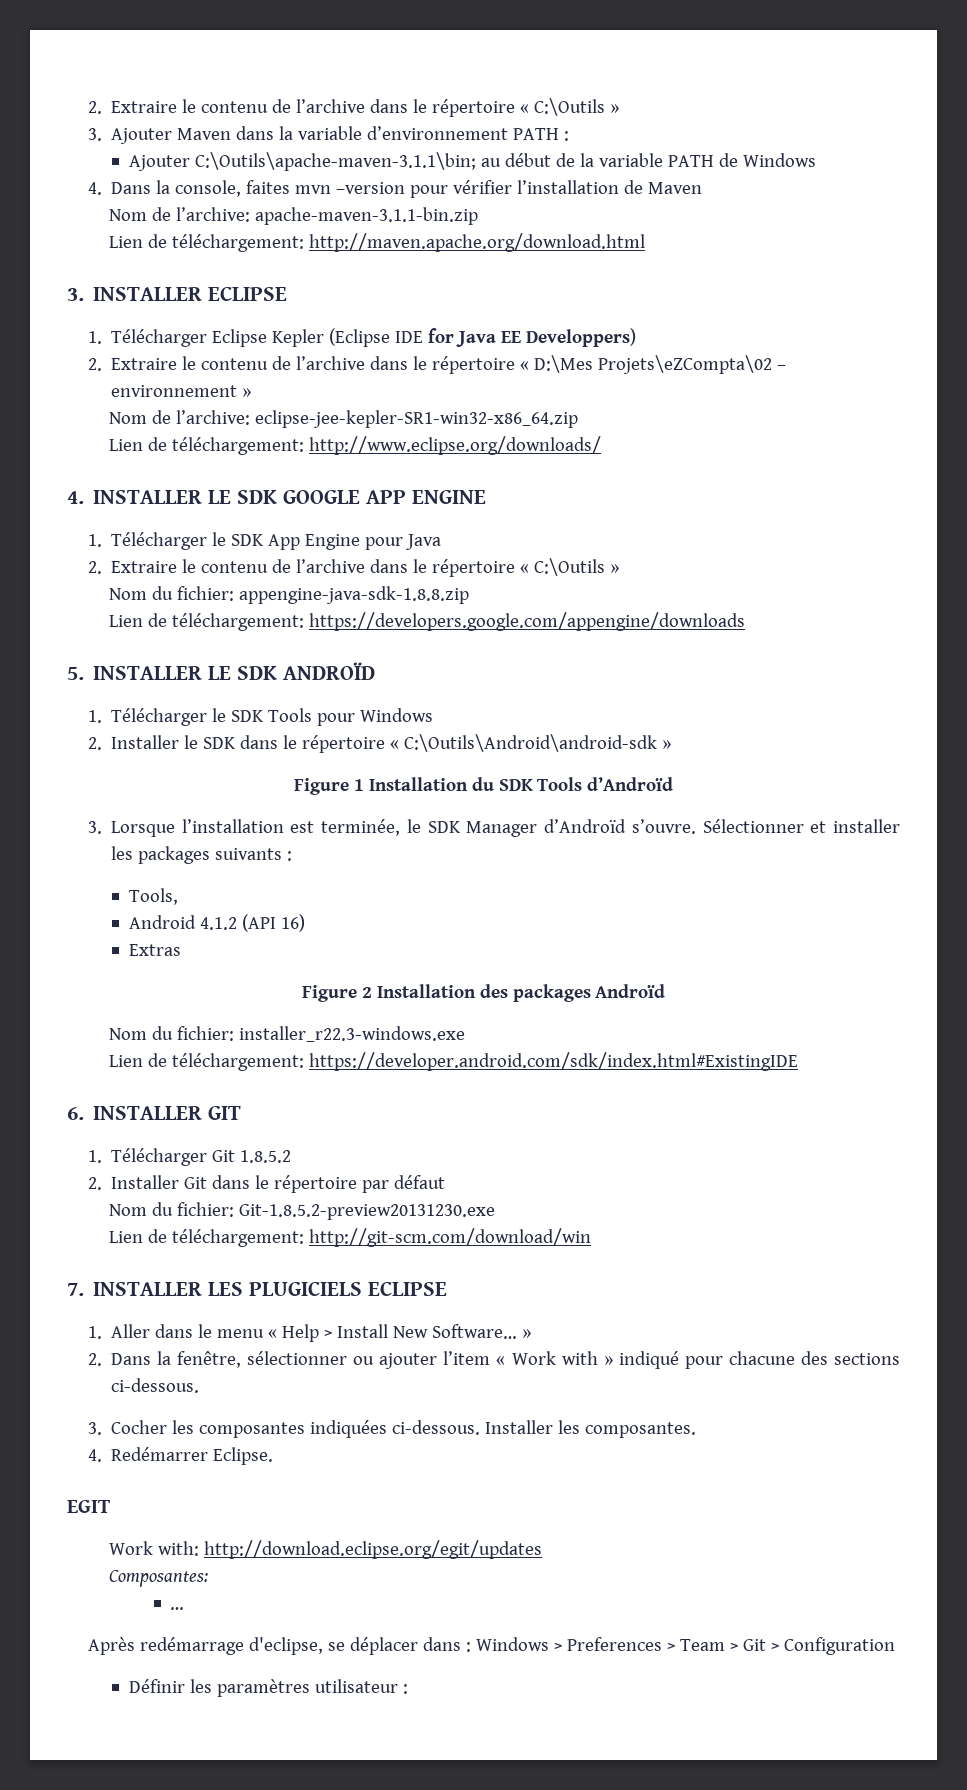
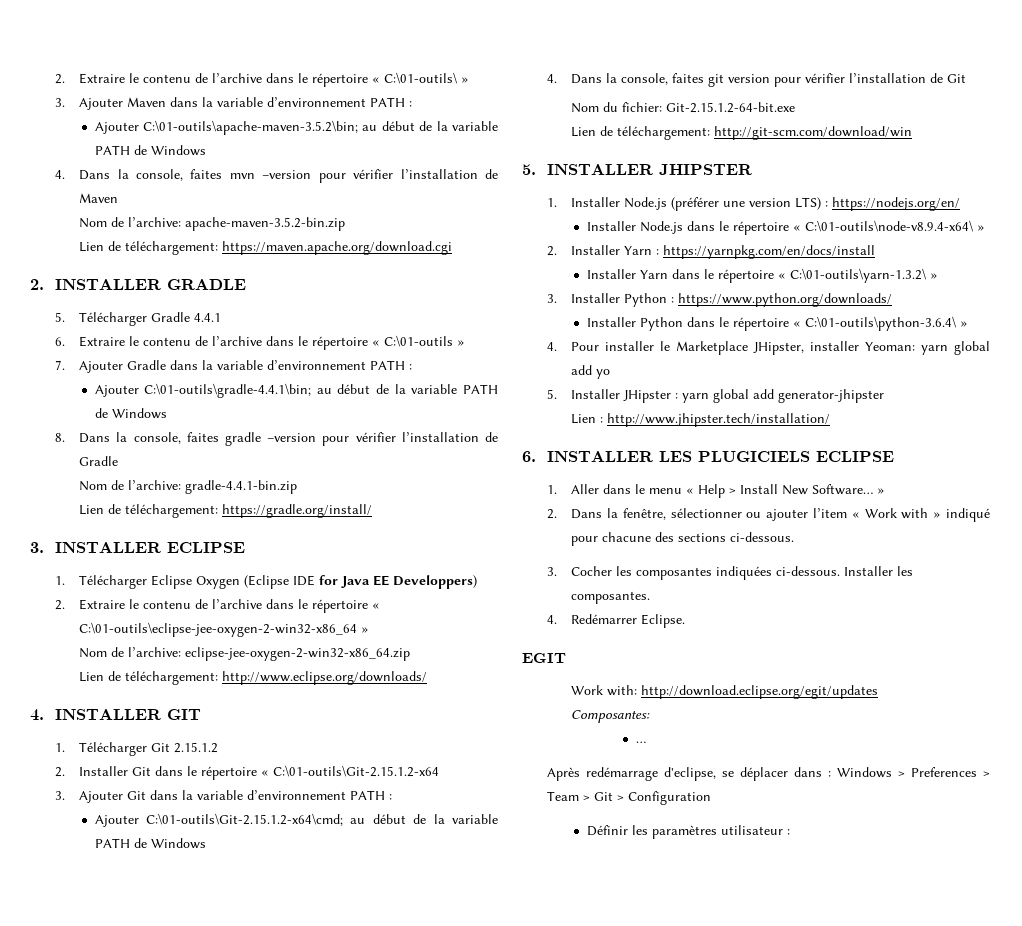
[533,98,605,116] C:\Outils -> [384,72,459,84] C:\01-outils\
[194,152,476,171] C:\Outils\apache-maven-3.1.1\bin; -> [142,120,358,135] C:\01-outils\apache-maven-3.5.2\bin;
[254,207,478,225] [108,233,645,252] apache-maven-3.1.1-bin.zip // Lien de téléchargement: http://maven.apache.org/download.html -> [185,217,346,231] [79,241,453,255] [30,279,246,290] [54,312,222,326] [54,335,466,350] [54,360,413,373] [94,383,498,398] [94,408,167,419] [54,432,498,446] [79,456,119,466] [79,480,298,494] [79,504,373,518] apache-maven-3.5.2-bin.zip // Lien de téléchargement: https://maven.apache.org/download.cgi // 2. INSTALLER GRADLE // 5. Télécharger Gradle 4.4.1 // 6. Extraire le contenu de l’archive dans le répertoire « C:\01-outils » // 7. Ajouter Gradle dans la variable d’environnement PATH : // Ajouter C:\01-outils\gradle-4.4.1\bin; au début de la variable PATH de Windows // 8. Dans la console, faites gradle –version pour vérifier l’installation de Gradle // Nom de l’archive: gradle-4.4.1-bin.zip // Lien de téléchargement: https://gradle.org/install/
[272,329,325,347] Kepler -> [196,576,241,589] Oxygen
[533,355,786,374] [111,385,238,397] D:\Mes Projets\eZCompta\02 – environnement -> [79,622,358,637] C:\01-outils\eclipse-jee-oxygen-2-win32-x86_64
[254,410,578,428] eclipse-jee-kepler-SR1-win32-x86_64.zip -> [185,647,411,661] eclipse-jee-oxygen-2-win32-x86_64.zip
[208,490,487,504] [87,532,441,550] [87,558,619,577] [108,586,469,604] [108,612,745,631] [67,662,376,680] [87,708,433,726] [87,734,671,753] [293,777,674,795] [87,819,900,837] [111,846,292,864] [128,888,178,905] [128,914,305,932] [128,944,181,956] [301,984,666,1002] [108,1026,465,1042] [108,1052,798,1071] [67,1106,203,1120] LE SDK GOOGLE APP ENGINE // 1. Télécharger le SDK App Engine pour Java // 2. Extraire le contenu de l’archive dans le répertoire « C:\Outils » // Nom du fichier: appengine-java-sdk-1.8.8.zip // Lien de téléchargement: https://developers.google.com/appengine/downloads // 5. INSTALLER LE SDK ANDROÏD // 1. Télécharger le SDK Tools pour Windows // 2. Installer le SDK dans le répertoire « C:\Outils\Android\android-sdk » // Figure 1 Installation du SDK Tools d’Androïd // 3. Lorsque l’installation est terminée, le SDK Manager d’Androïd s’ouvre. Sélectionner et installer les packages suivants : // Tools, // Android 4.1.2 (API 16) // Extras // Figure 2 Installation des packages Androïd // Nom du fichier: installer_r22.3-windows.exe // Lien de téléchargement: https://developer.android.com/sdk/index.html#ExistingIDE // 6. INSTALLER -> (161, 714) none
[240,1150,292,1163] 1.8.5.2 -> [174,742,219,753] 2.15.1.2
[361,1175,445,1193] [108,1202,495,1220] par défaut // Nom du fichier: Git-1.8.5.2-preview20131230.exe -> [261,765,440,777] [54,790,393,803] [94,813,498,827] [94,838,206,849] [546,73,967,87] [571,102,796,113] « C:\01-outils\Git-2.15.1.2-x64 // 3. Ajouter Git dans la variable d’environnement PATH : // Ajouter C:\01-outils\Git-2.15.1.2-x64\cmd; au début de la variable PATH de Windows // 4. Dans la console, faites git version pour vérifier l’installation de Git // Nom du fichier: Git-2.15.1.2-64-bit.exe
[67,1283,84,1296] 7. -> [522,164,752,175] [546,197,961,211] [586,220,985,235] [546,245,876,259] [586,268,938,283] [546,293,893,307] [586,316,968,331] [546,341,991,355] [571,365,611,379] [546,389,885,403] [571,413,831,427] [522,451,536,462] 5. INSTALLER JHIPSTER // 1. Installer Node.js (préférer une version LTS) : https://nodejs.org/en/ // Installer Node.js dans le répertoire « C:\01-outils\node-v8.9.4-x64\ » // 2. Installer Yarn : https://yarnpkg.com/en/docs/install // Installer Yarn dans le répertoire « C:\01-outils\yarn-1.3.2\ » // 3. Installer Python : https://www.python.org/downloads/ // Installer Python dans le répertoire « C:\01-outils\python-3.6.4\ » // 4. Pour installer le Marketplace JHipster, installer Yeoman: yarn global add yo // 5. Installer JHipster : yarn global add generator-jhipster // Lien : http://www.jhipster.tech/installation/ // 6.

